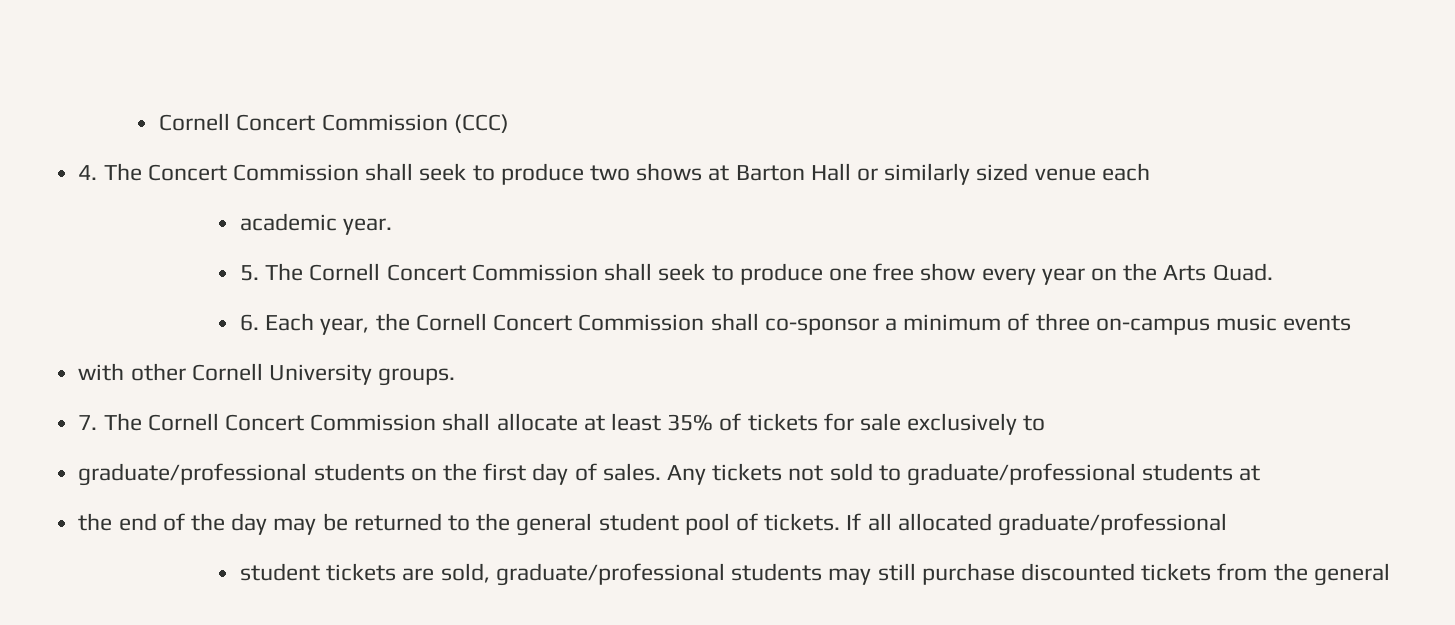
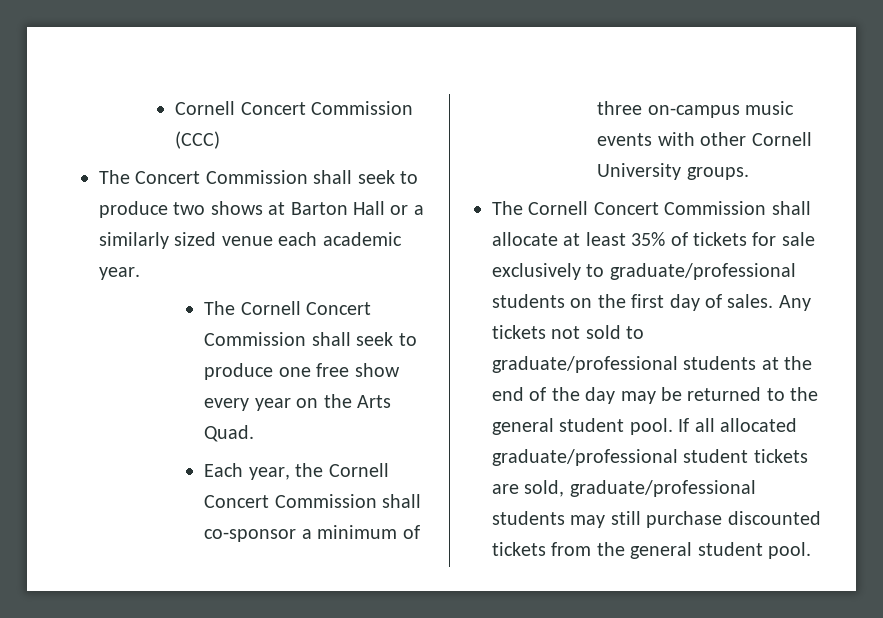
[78,165,98,180] 4. -> (221, 140) none
(879, 174) none -> [413,205,424,215] a
(1150, 172) // -> (318, 239) none
[240,265,260,281] 5. -> (140, 273) none
[240,314,260,331] 6. -> (255, 433) none
(1352, 323) // -> (653, 139) none
[78,415,98,430] 7. -> (749, 173) none
(1046, 423) // -> (605, 270) none
(1261, 473) // -> (779, 363) none
[684,513,841,535] pool of tickets. -> [629,418,673,435] pool.
(1228, 524) // -> (678, 457) none
(1390, 574) none -> [697,542,811,559] student pool.

